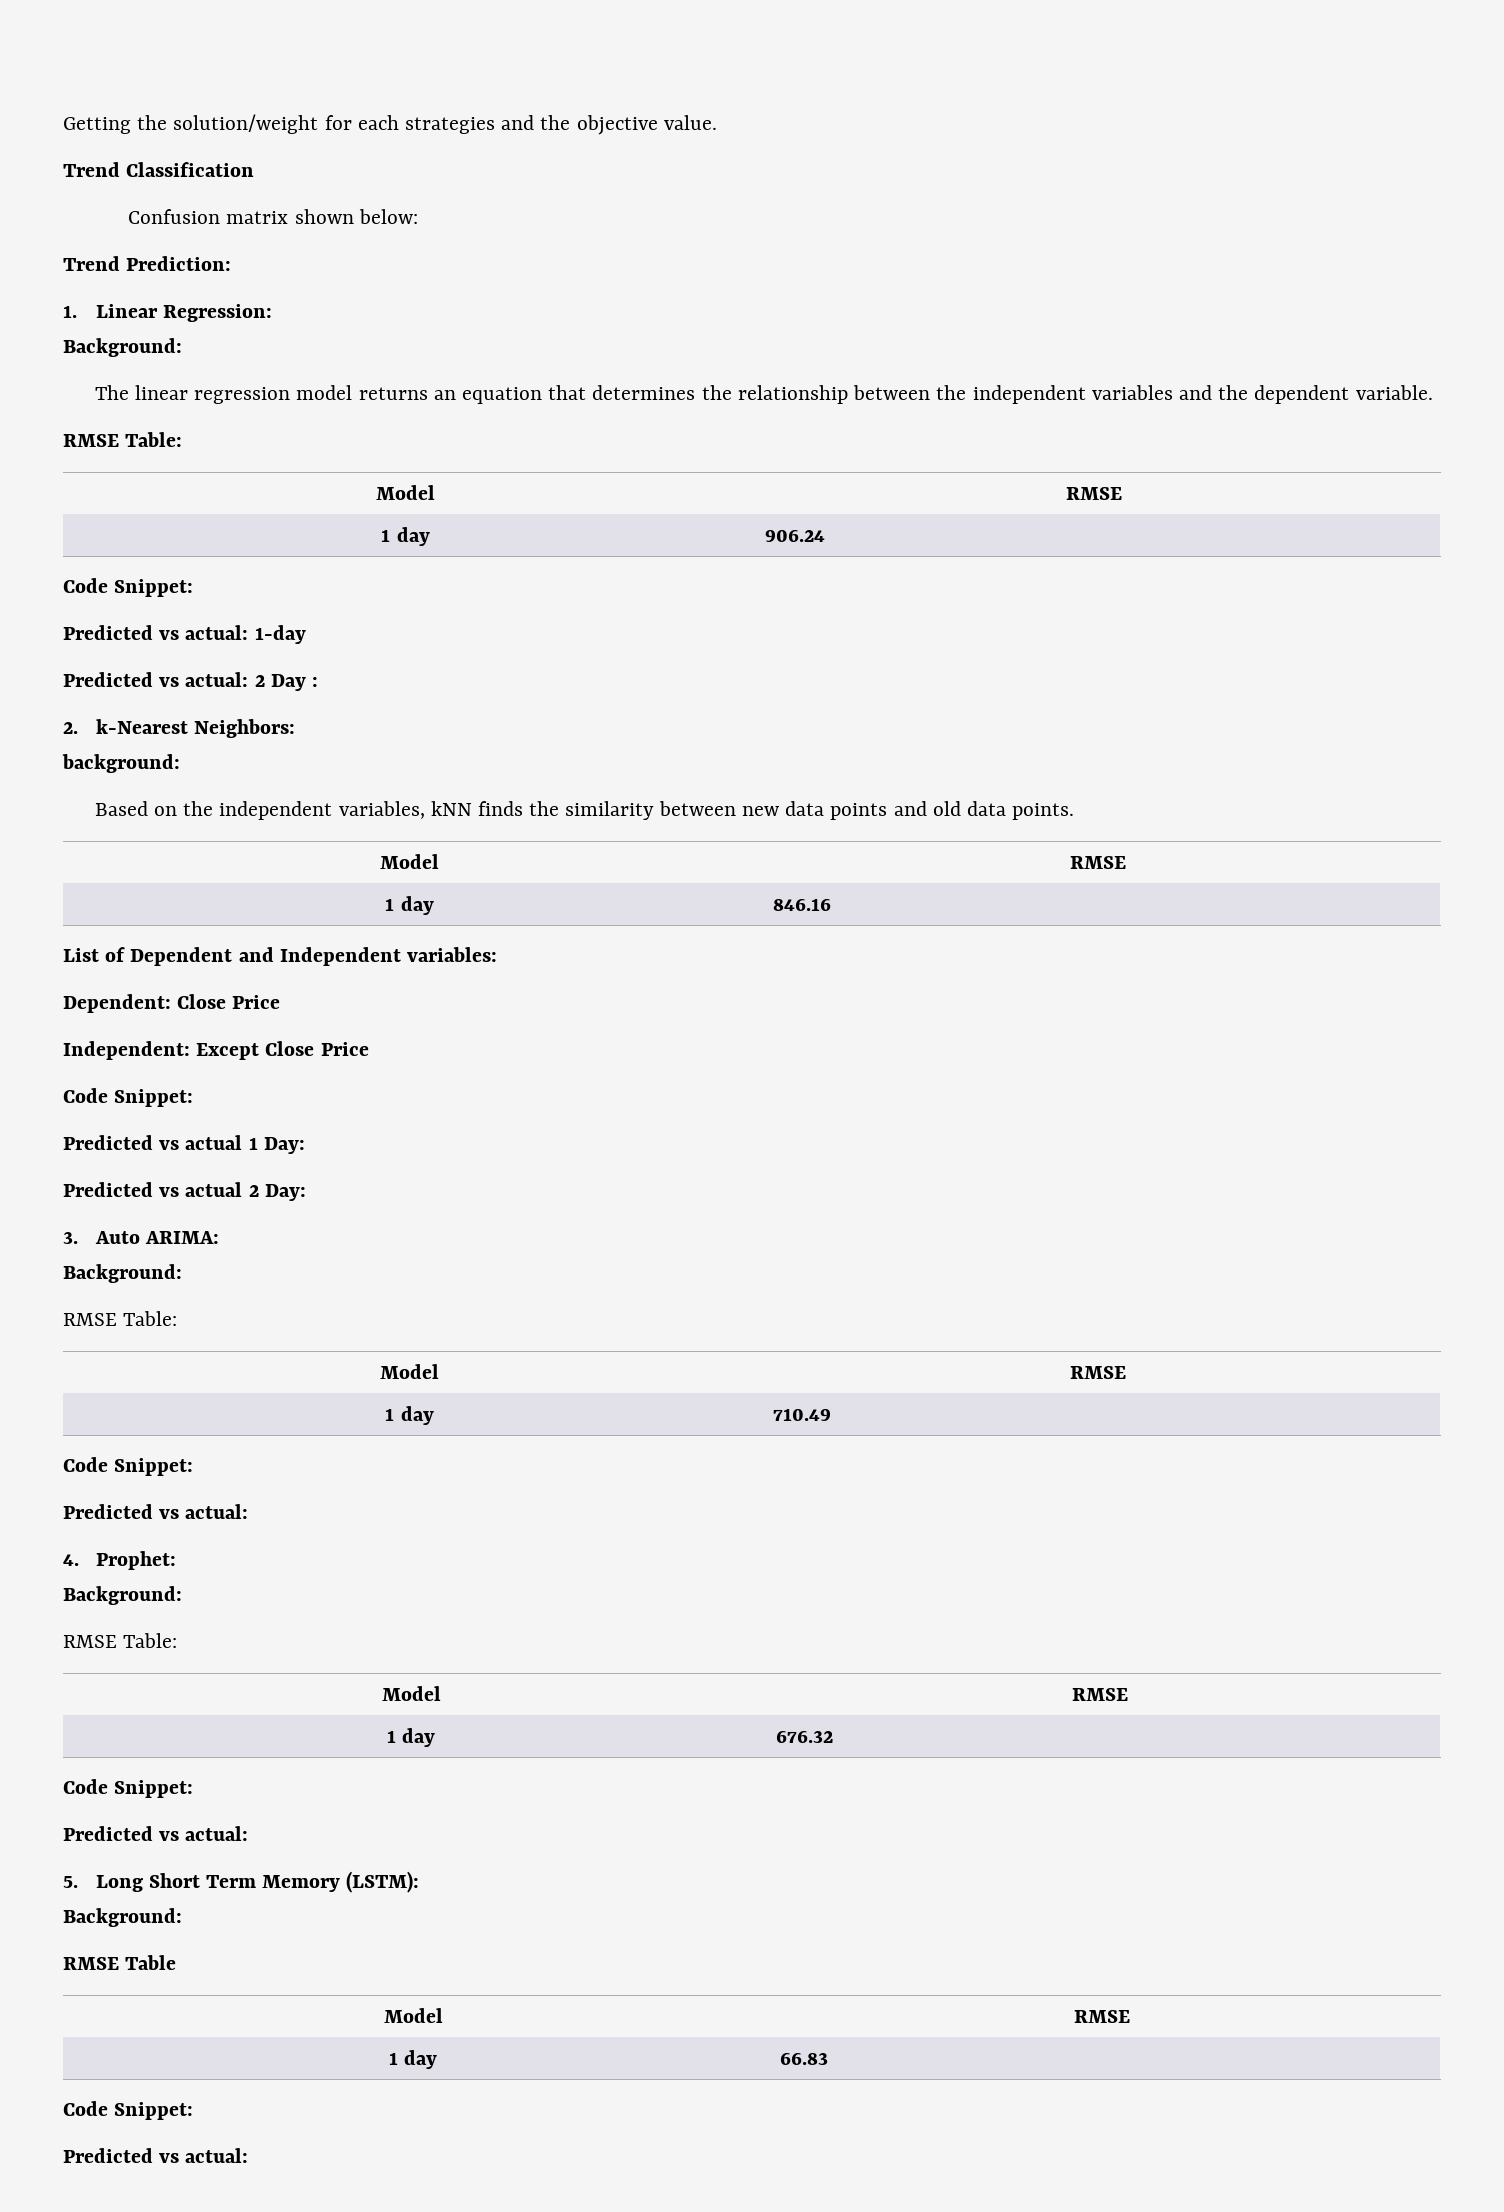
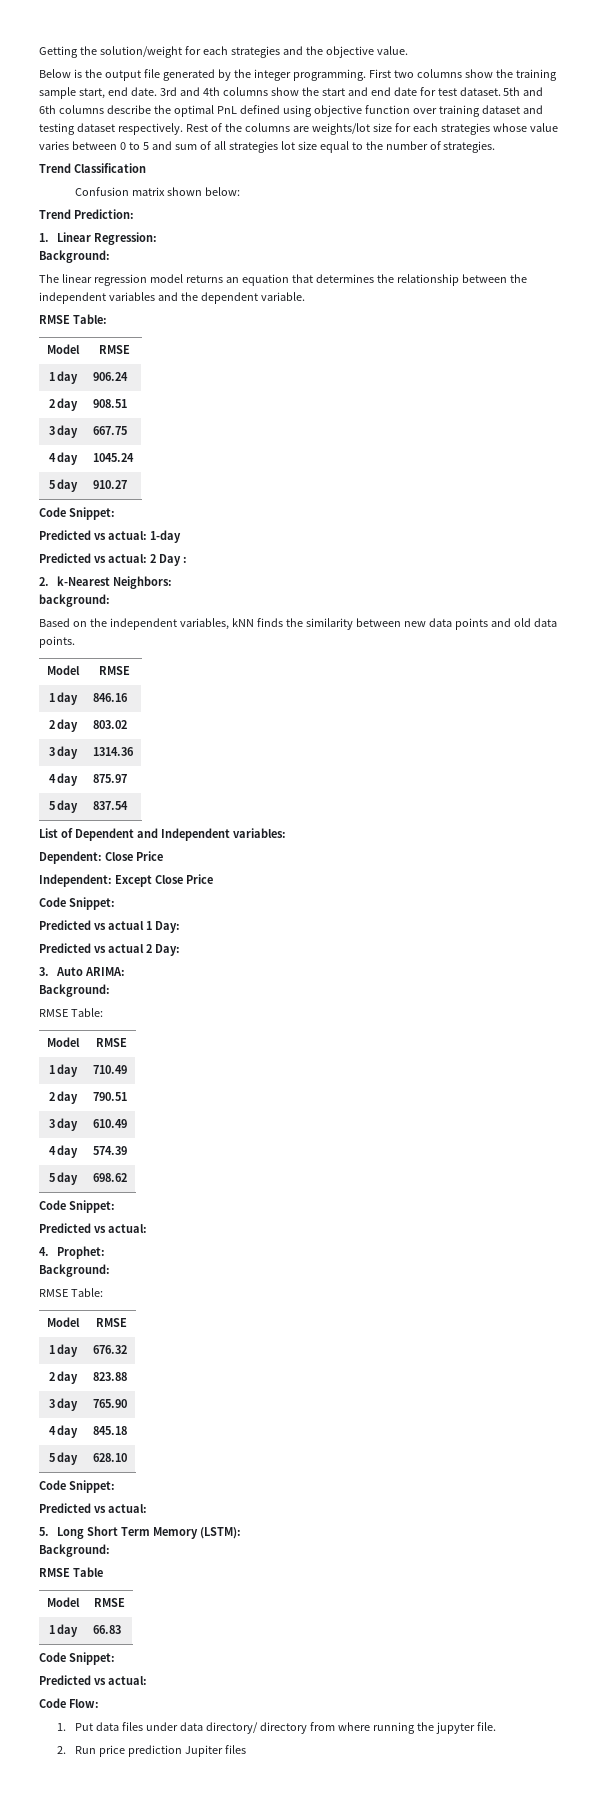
(717, 122) none -> [39,69,557,81] [39,87,544,99] [39,105,543,117] [39,123,558,135] [39,141,496,153] // Below is the output file generated by the integer programming. First two columns show the training sample start, end date. 3rd and 4th columns show the start and end date for test dataset. 5th and 6th columns describe the optimal PnL defined using objective function over training dataset and testing dataset respectively. Rest of the columns are weights/lot size for each strategies whose value varies between 0 to 5 and sum of all strategies lot size equal to the number of strategies.
(825, 535) none -> [48,398,79,411] [93,399,128,408] [48,425,79,438] [93,426,128,435] [48,452,79,465] [93,453,135,462] [48,479,79,492] [93,480,128,489] // 2 day | 908.51 // 3 day | 667.75 // 4 day | 1045.24 // 5 day | 910.27
(831, 904) none -> [48,719,79,732] [93,720,128,729] [48,746,79,759] [93,747,135,756] [48,773,79,786] [93,774,128,783] [48,800,79,813] [93,801,129,810] // 2 day | 803.02 // 3 day | 1314.36 // 4 day | 875.97 // 5 day | 837.54
(831, 1414) none -> [48,1091,79,1104] [93,1092,128,1101] [48,1118,79,1131] [93,1119,128,1128] [48,1145,79,1158] [93,1146,128,1155] [48,1172,79,1185] [93,1173,128,1182] // 2 day | 790.51 // 3 day | 610.49 // 4 day | 574.39 // 5 day | 698.62
(833, 1736) none -> [48,1371,79,1384] [93,1372,128,1381] [48,1398,79,1411] [93,1399,128,1408] [48,1425,79,1438] [93,1426,128,1435] [48,1452,79,1465] [93,1453,128,1462] // 2 day | 823.88 // 3 day | 765.90 // 4 day | 845.18 // 5 day | 628.10
(249, 2155) none -> [39,1698,99,1708] [57,1722,496,1734] [57,1745,247,1757] // Code Flow: // 1. Put data files under data directory/ directory from where running the jupyter file. // 2. Run price prediction Jupiter files

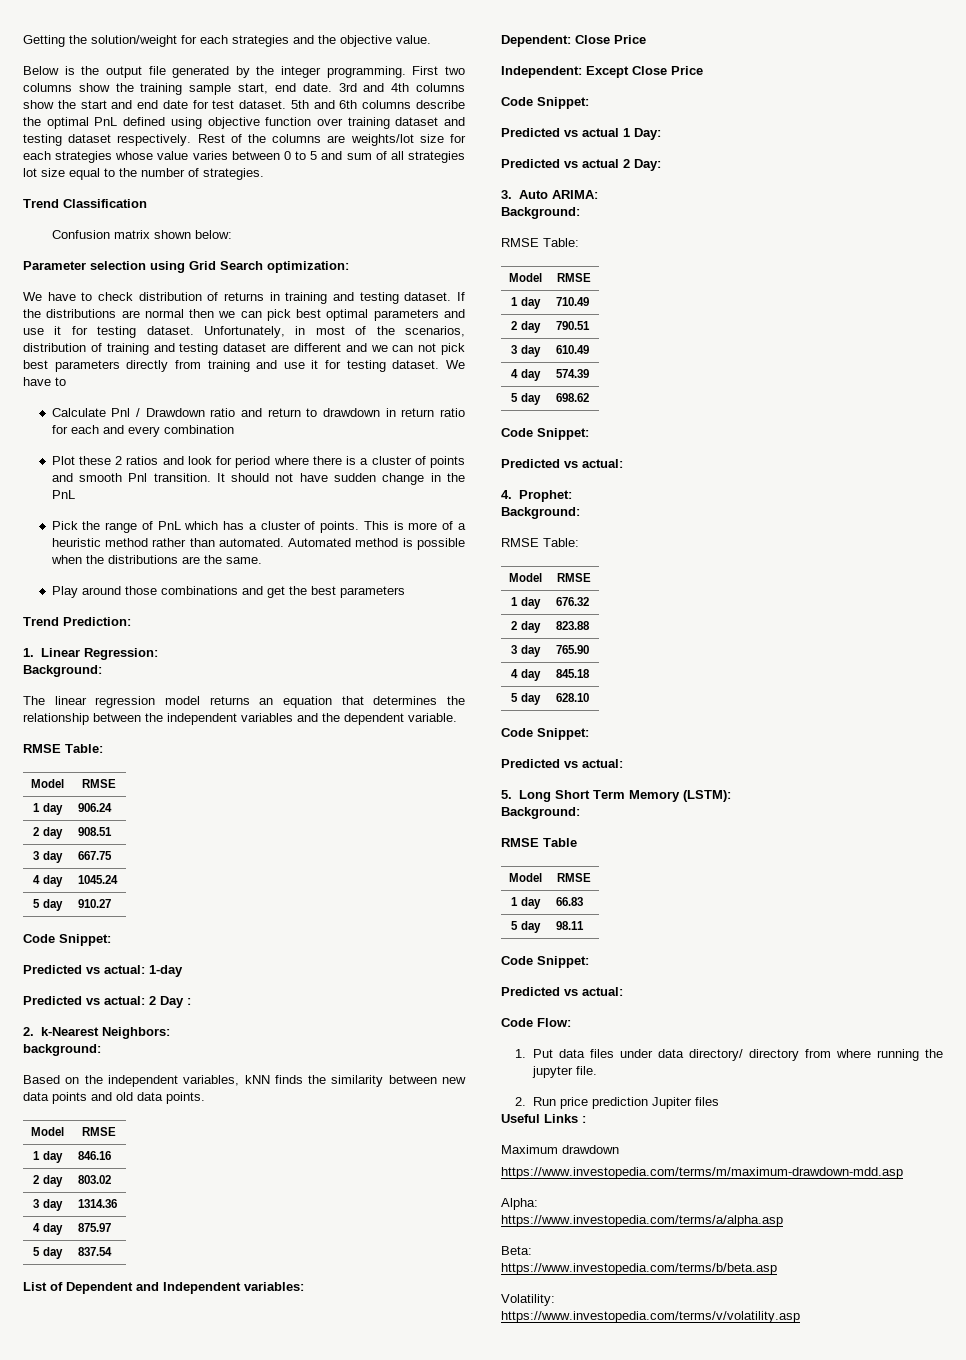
(241, 191) none -> [23,261,349,273] [23,292,466,304] [23,309,465,321] [23,326,465,338] [23,343,465,355] [23,360,465,372] [23,377,66,386] [51,408,466,417] [51,425,234,437] [51,456,465,468] [51,473,465,485] [51,490,75,499] [51,521,467,533] [51,538,465,550] [50,555,262,564] [51,586,405,598] // Parameter selection using Grid Search optimization: // We have to check distribution of returns in training and testing dataset. If the distributions are normal then we can pick best optimal parameters and use it for testing dataset. Unfortunately, in most of the scenarios, distribution of training and testing dataset are different and we can not pick best parameters directly from training and use it for testing dataset. We have to // Calculate Pnl / Drawdown ratio and return to drawdown in return ratio for each and every combination // Plot these 2 ratios and look for period where there is a cluster of points and smooth Pnl transition. It should not have sudden change in the PnL // Pick the range of PnL which has a cluster of points. This is more of a heuristic method rather than automated. Automated method is possible when the distributions are the same. // Play around those combinations and get the best parameters
(122, 1629) none -> [511,921,541,933] [556,921,585,930] // 5 day | 98.11
(247, 1749) none -> [501,1114,586,1123] [501,1145,619,1154] [501,1167,903,1179] [501,1198,538,1210] [501,1215,783,1227] [501,1246,532,1255] [501,1263,777,1275] [501,1294,555,1306] [501,1311,800,1323] // Useful Links : // Maximum drawdown // https://www.investopedia.com/terms/m/maximum-drawdown-mdd.asp // Alpha: // https://www.investopedia.com/terms/a/alpha.asp // Beta: // https://www.investopedia.com/terms/b/beta.asp // Volatility: // https://www.investopedia.com/terms/v/volatility.asp

